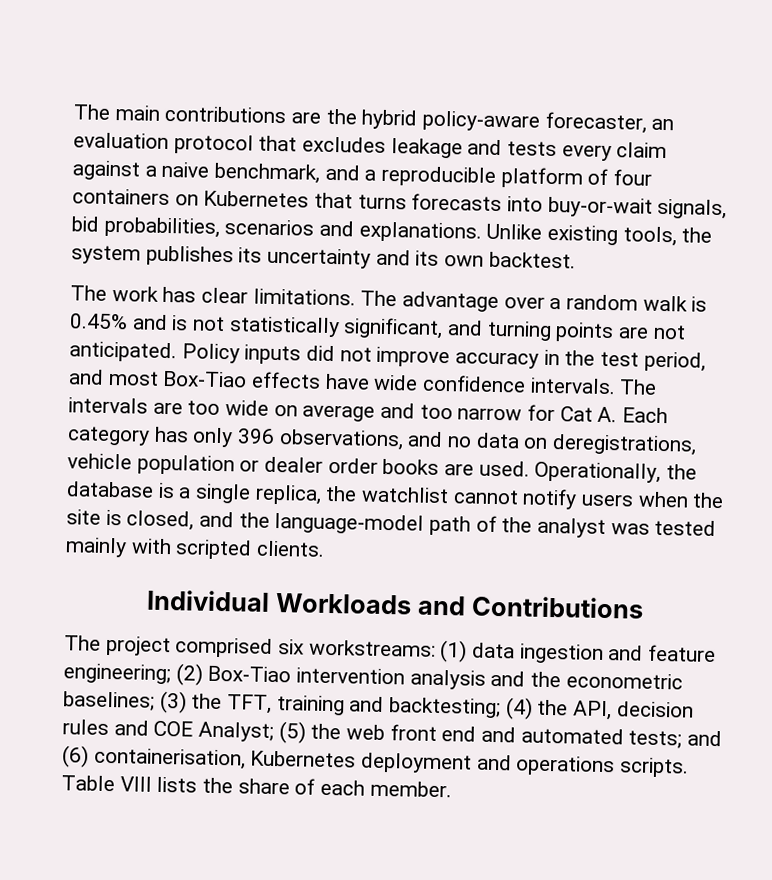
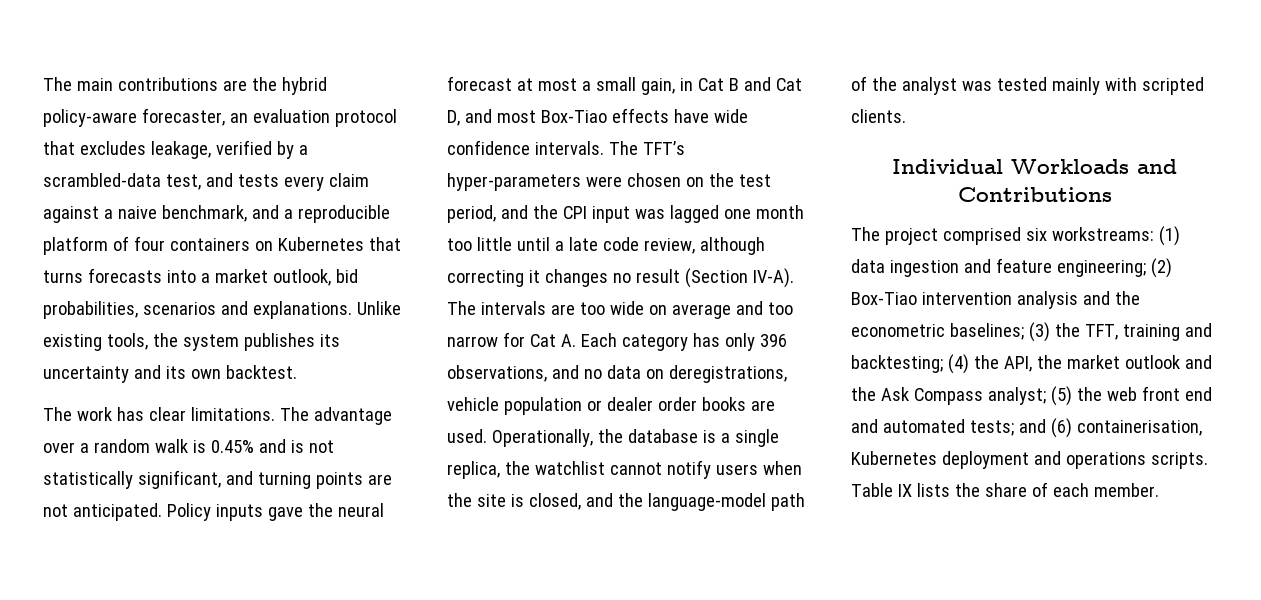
[390,138,463,159] leakage -> [150,140,308,159] [43,173,201,190] leakage, verified by a scrambled-data test,
[547,196,728,220] buy-or-wait signals, -> [200,269,331,286] a market outlook,
[306,345,706,372] did not improve accuracy in the test period, -> [267,503,384,521] [447,76,802,95] [447,110,460,126] gave the neural forecast at most a small gain, in Cat B and Cat D,
(658, 387) none -> [642,141,685,155] [447,173,771,191] [447,205,804,223] [447,237,765,255] [447,268,794,288] [447,301,476,315] TFT’s hyper-parameters were chosen on the test period, and the CPI input was lagged one month too little until a late code review, although correcting it changes no result (Section IV-A). The
[616,701,694,718] [62,719,275,743] decision rules and COE Analyst; -> [1036,355,1212,369] [851,387,1046,405] the market outlook and the Ask Compass analyst;
[119,776,152,792] VIII -> [897,484,912,497] IX

